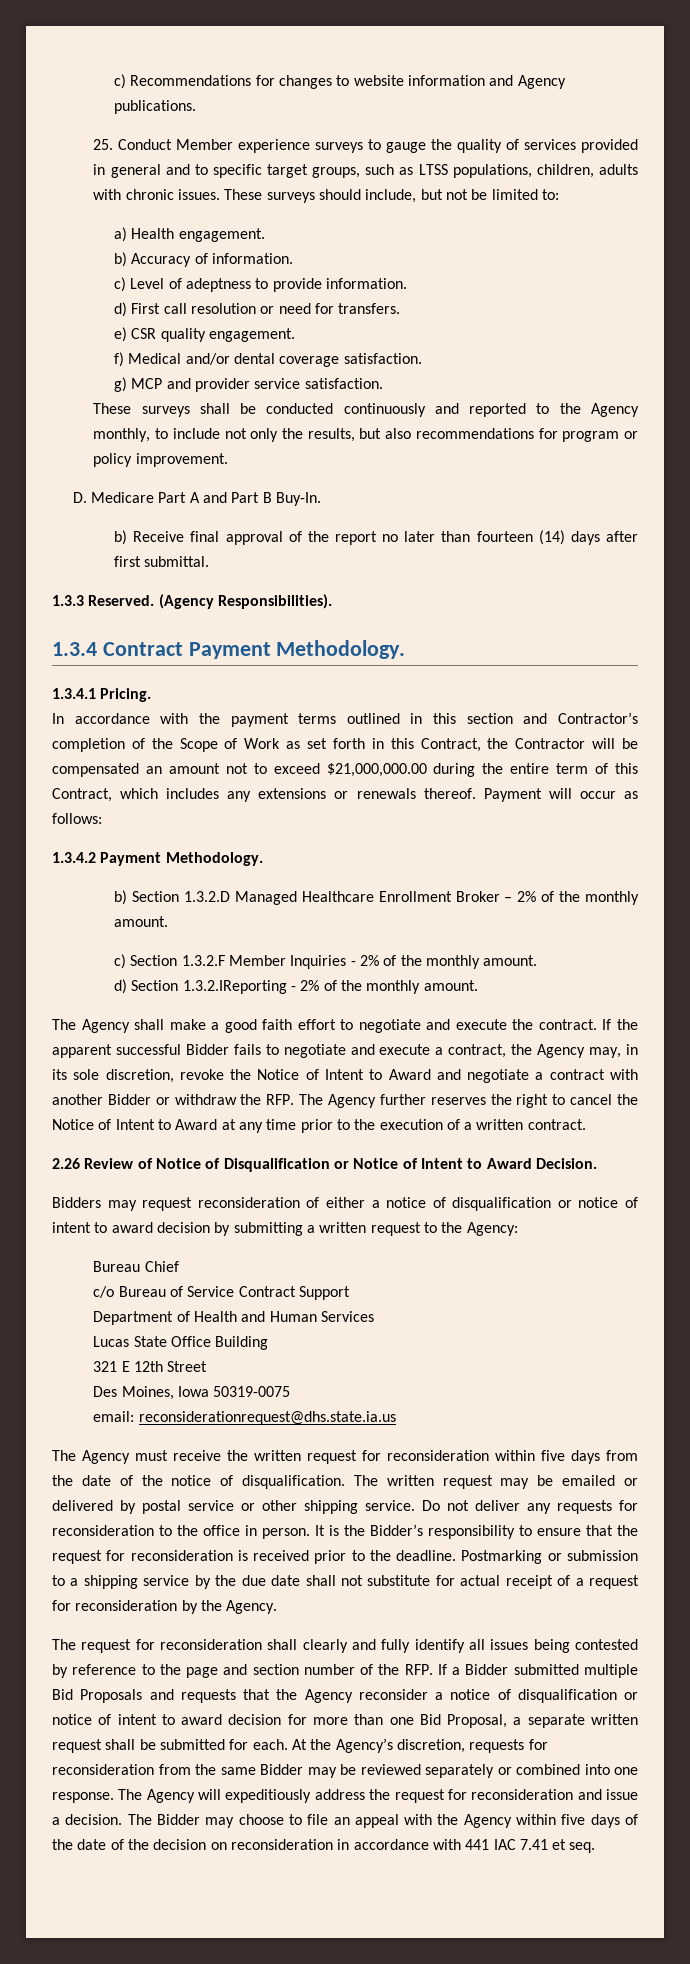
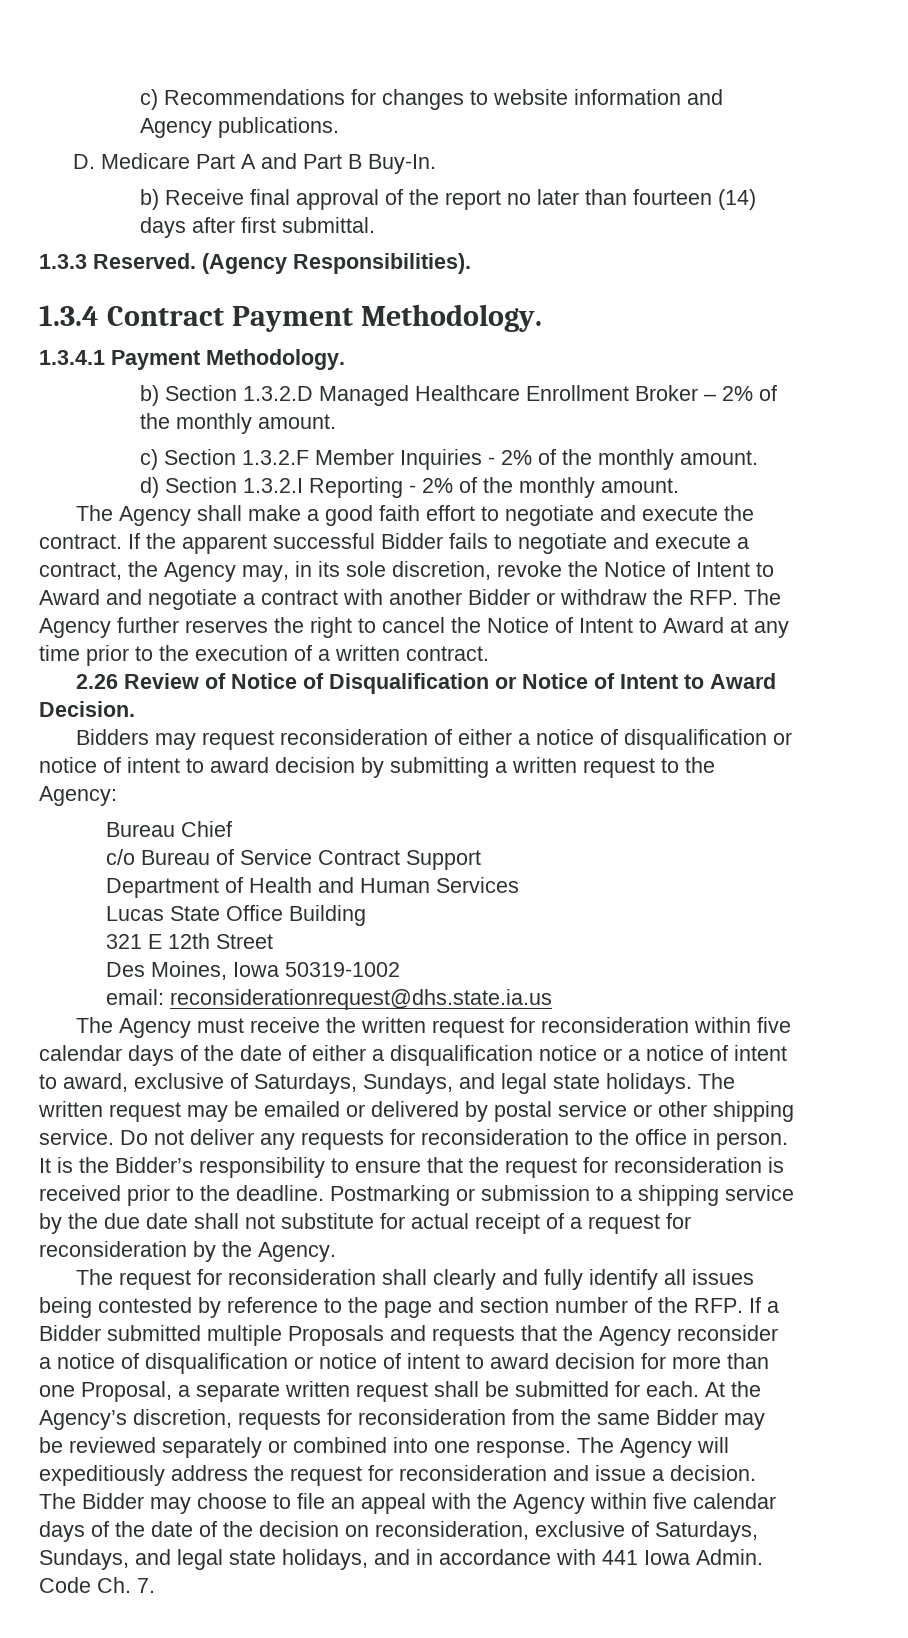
[93,139,639,153] [93,164,639,178] [93,189,559,203] [114,227,265,242] [114,252,294,267] [114,277,408,292] [114,302,401,317] [114,327,296,342] [114,352,422,367] [114,377,383,392] [93,403,639,417] [93,428,638,442] [93,453,228,467] // 25. Conduct Member experience surveys to gauge the quality of services provided in general and to specific target groups, such as LTSS populations, children, adults with chronic issues. These surveys should include, but not be limited to: // a) Health engagement. // b) Accuracy of information. // c) Level of adeptness to provide information. // d) First call resolution or need for transfers. // e) CSR quality engagement. // f) Medical and/or dental coverage satisfaction. // g) MCP and provider service satisfaction. // These surveys shall be conducted continuously and reported to the Agency monthly, to include not only the results, but also recommendations for program or policy improvement. -> (340, 127) none
[100,688,152,702] [52,712,638,727] [52,738,639,752] [52,763,638,777] [52,788,639,802] [52,813,102,824] [52,852,96,863] Pricing. // In accordance with the payment terms outlined in this section and Contractor’s completion of the Scope of Work as set forth in this Contract, the Contractor will be compensated an amount not to exceed $21,000,000.00 during the entire term of this Contract, which includes any extensions or renewals thereof. Payment will occur as follows: // 1.3.4.2 -> (105, 357) none
[182,980,287,994] 1.3.2.IReporting -> [243,477,404,498] 1.3.2.I Reporting
[213,1386,291,1397] 50319-0075 -> [285,962,401,977] 50319-1002
[571,1450,638,1464] [52,1475,346,1489] days from the date of the notice of disqualification. -> [39,1045,787,1066] [39,1073,692,1094] calendar days of the date of either a disqualification notice or a notice of intent to award, exclusive of Saturdays, Sundays, and legal state holidays.
[52,1689,73,1700] Bid -> (282, 1335) none
[419,1714,441,1725] Bid -> (75, 1391) none
(586, 1819) none -> [693,1493,776,1509] calendar
[230,1839,596,1853] reconsideration in accordance with 441 IAC 7.41 et seq. -> [375,1521,758,1542] [39,1549,763,1570] [39,1577,155,1593] reconsideration, exclusive of Saturdays, Sundays, and legal state holidays, and in accordance with 441 Iowa Admin. Code Ch. 7.

